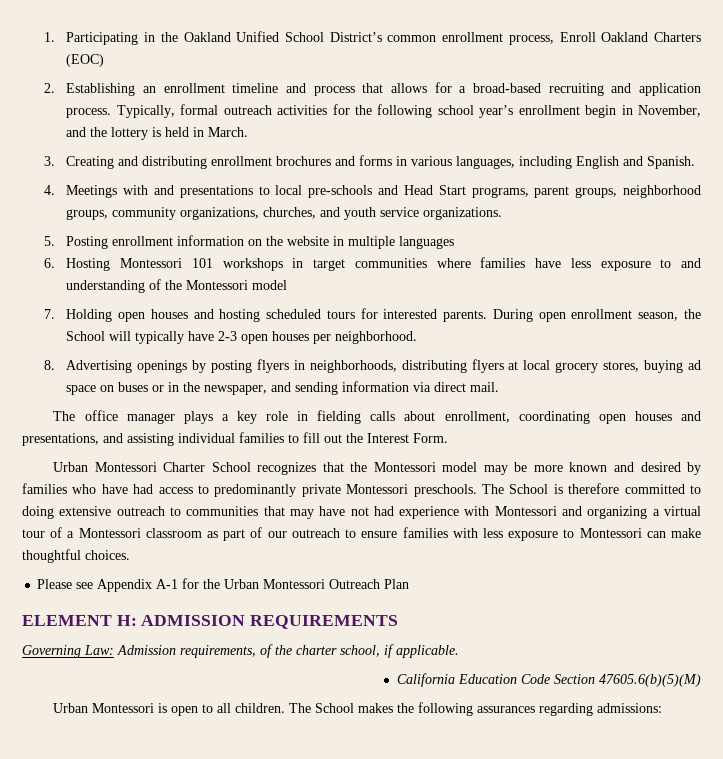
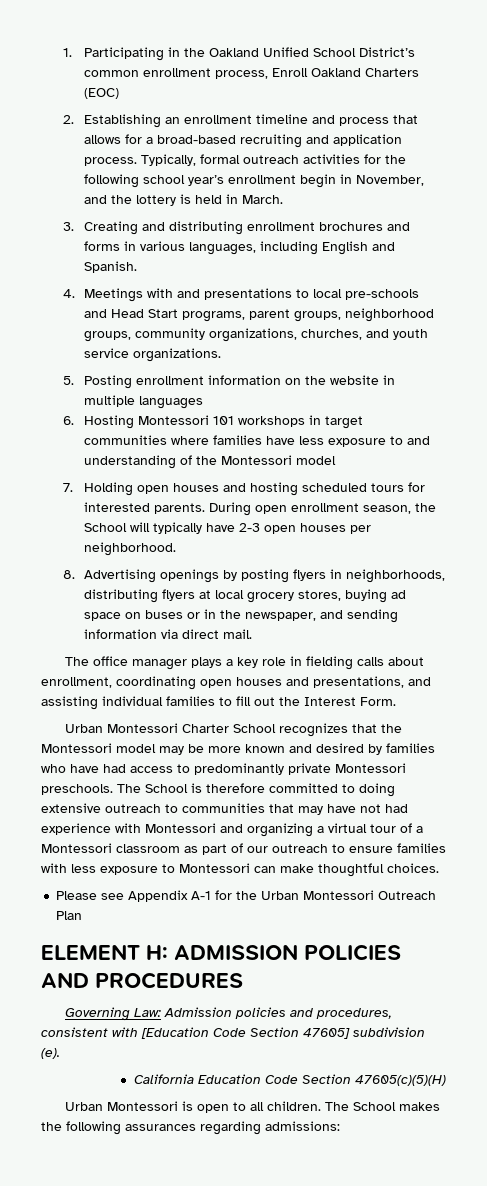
[250,615,399,629] REQUIREMENTS -> [304,944,401,961] [41,972,243,989] POLICIES AND PROCEDURES
[180,644,459,658] requirements, of the charter school, if applicable. -> [234,1007,392,1019] [41,1027,425,1039] [41,1048,60,1059] policies and procedures, consistent with [Education Code Section 47605] subdivision (e).
[599,674,701,687] 47605.6(b)(5)(M) -> [355,1075,446,1086] 47605(c)(5)(H)

